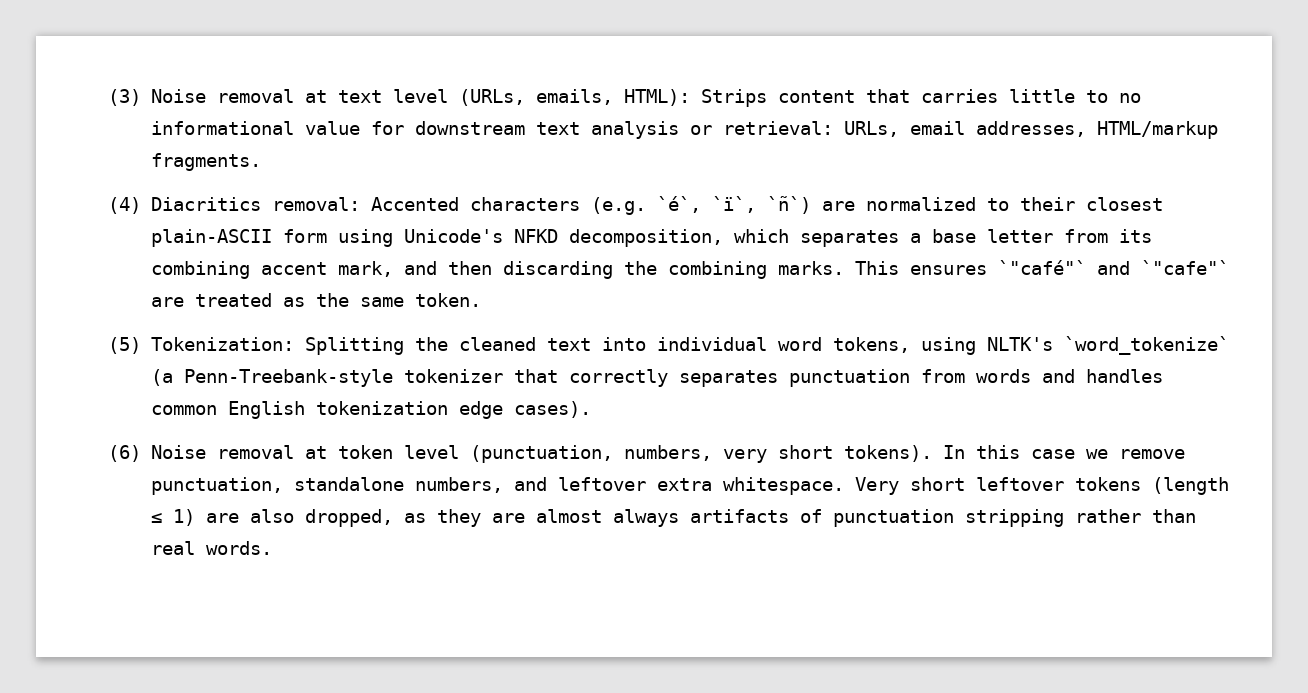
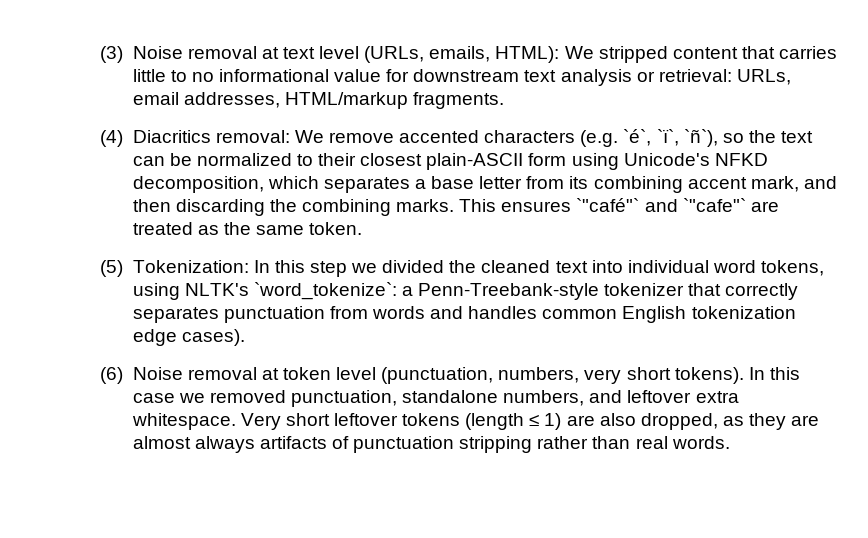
[700,89,767,107] Strips -> [564,46,668,63] We stripped
[370,197,459,211] Accented -> [294,130,480,143] We remove accented
[766,196,855,214] `ñ`) are -> [683,129,814,147] [132,153,192,166] `ñ`), so the text can be
[304,337,404,355] Splitting -> [253,260,445,277] In this step we divided
[1063,336,1229,355] [150,369,173,386] `word_tokenize` (a -> [253,282,413,300] `word_tokenize`: a
[1118,449,1185,459] remove -> [209,390,286,403] removed

